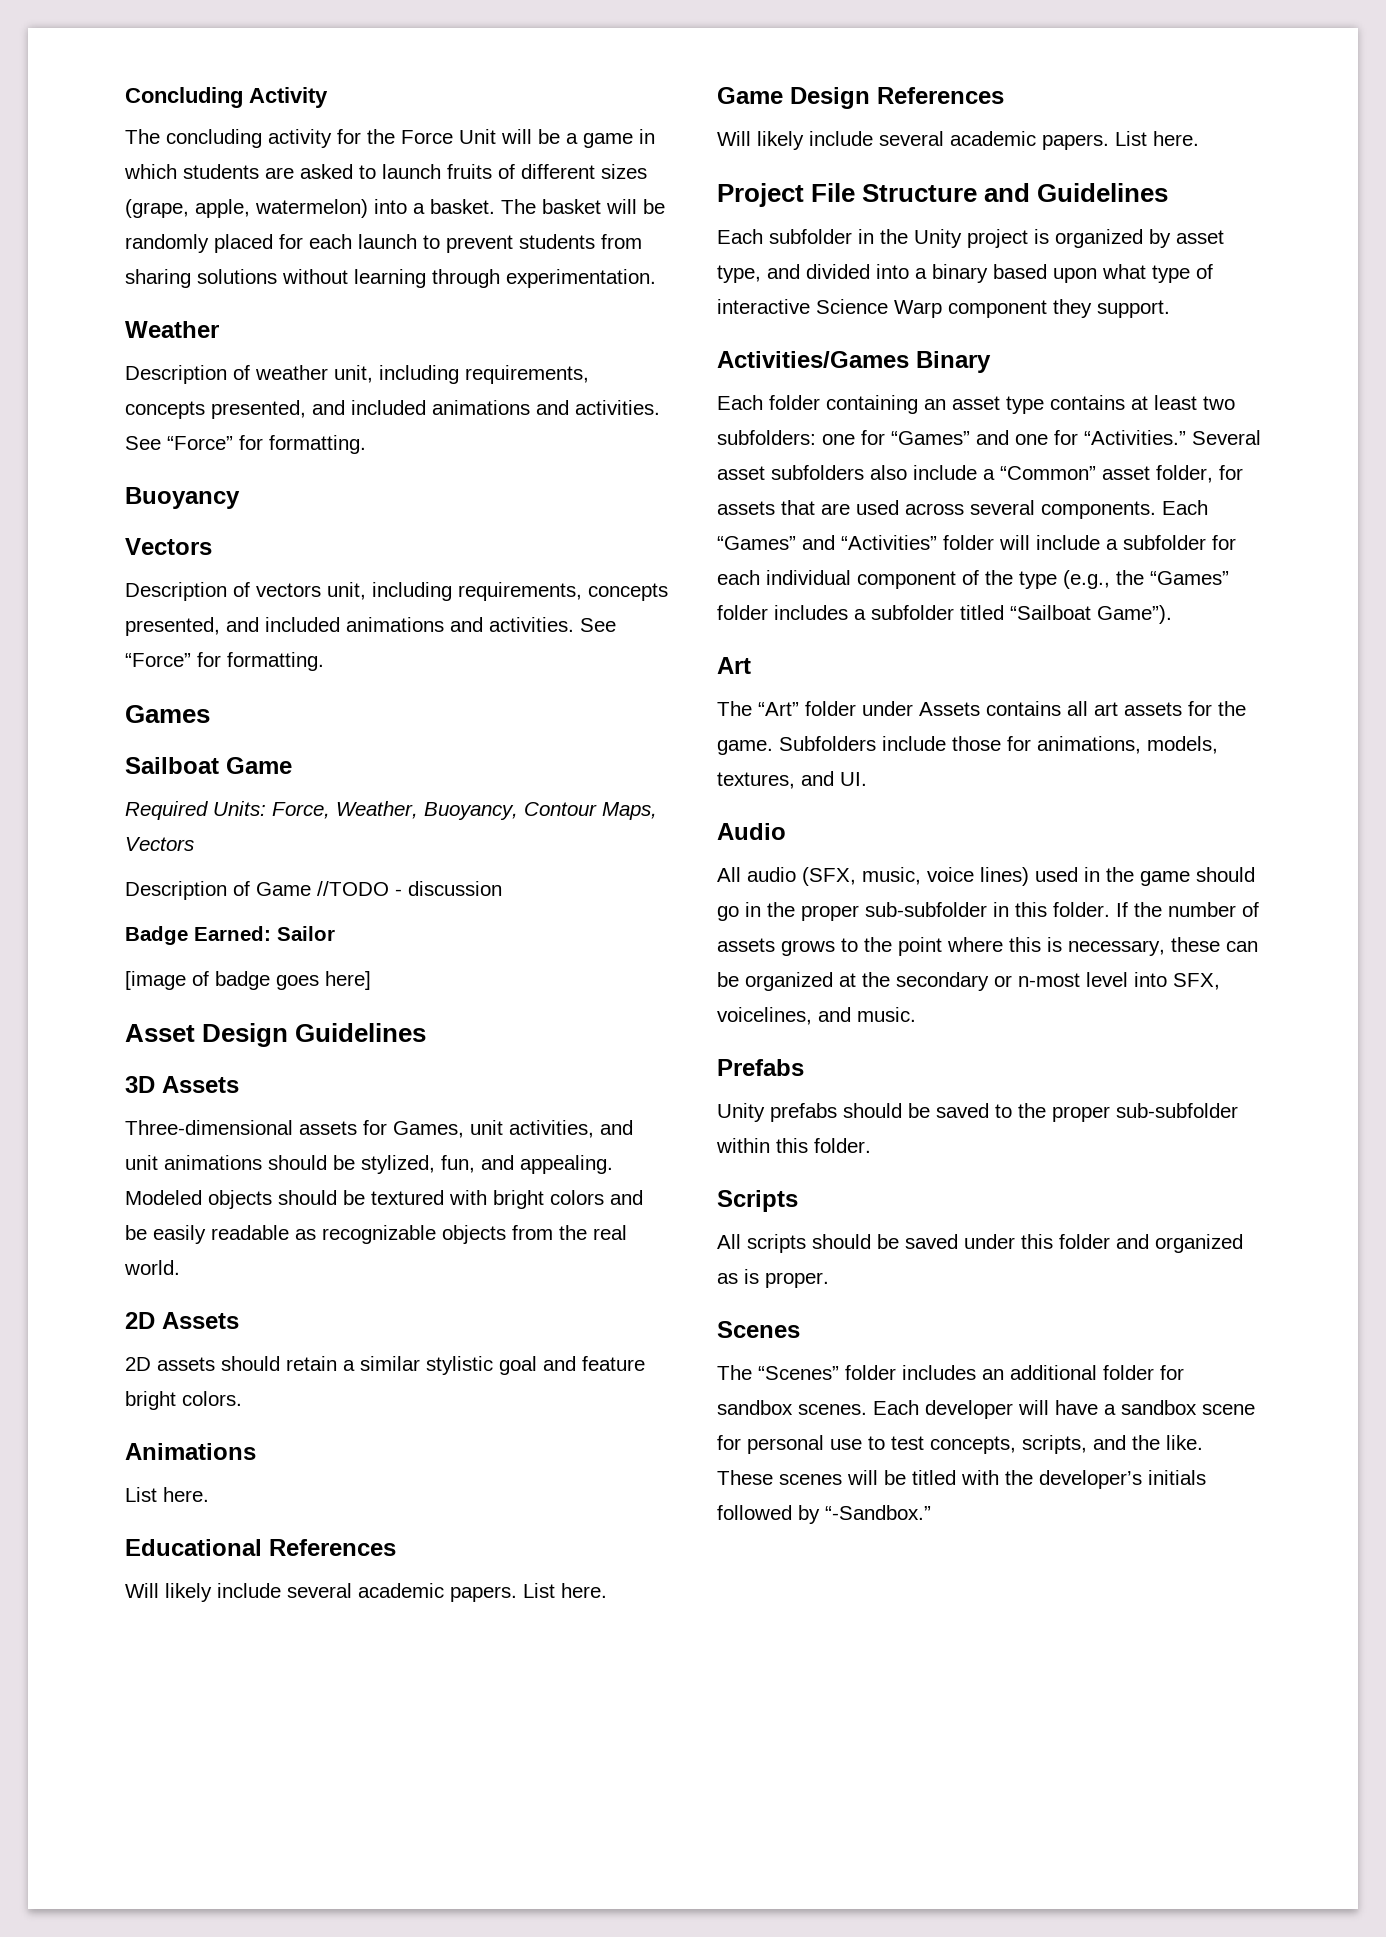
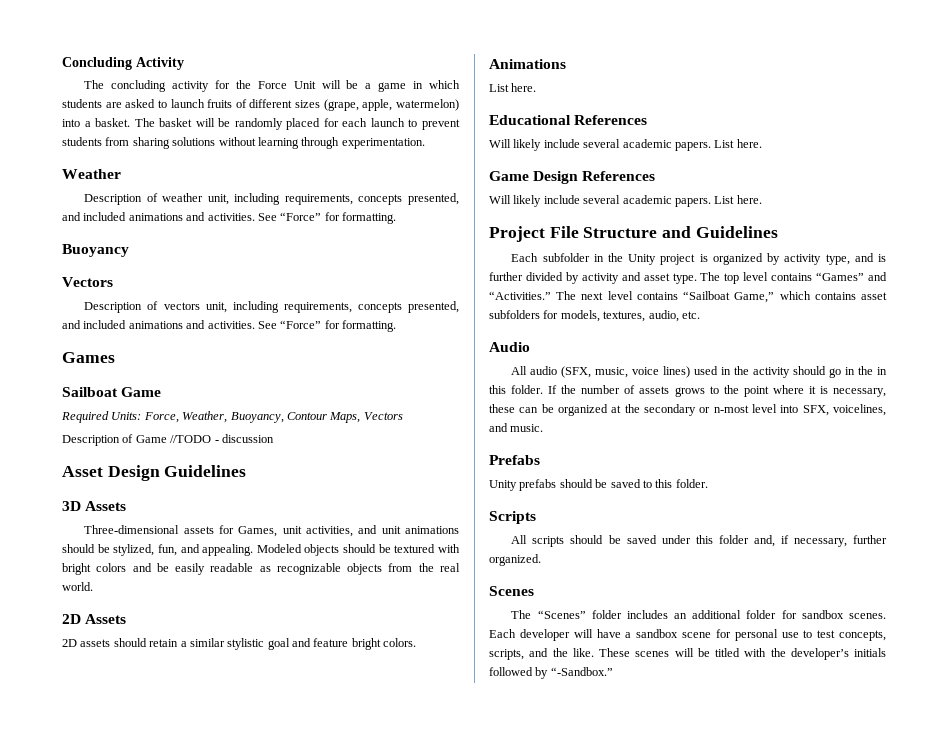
[125,926,335,945] [125,971,371,990] // Badge Earned: Sailor // [image of badge goes here] -> (274, 438) none
[1176,230,1224,244] asset -> [784,254,822,265] activity
[806,264,1213,283] [717,299,1170,318] [717,351,991,373] [717,395,1235,414] [717,430,1261,445] [717,465,1243,483] [717,500,1208,519] [717,535,1236,550] [717,570,1229,589] [717,605,1172,624] [717,657,751,674] [717,701,1246,716] [717,736,1218,755] [717,771,867,789] divided into a binary based upon what type of interactive Science Warp component they support. // Activities/Games Binary // Each folder containing an asset type contains at least two subfolders: one for “Games” and one for “Activities.” Several asset subfolders also include a “Common” asset folder, for assets that are used across several components. Each “Games” and “Activities” folder will include a subfolder for each individual component of the type (e.g., the “Games” folder includes a subfolder titled “Sailboat Game”). // Art // The “Art” folder under Assets contains all art assets for the game. Subfolders include those for animations, models, textures, and UI. -> [878,254,886,262] [489,272,887,284] [489,291,887,303] [489,310,700,322] is further divided by activity and asset type. The top level contains “Games” and “Activities.” The next level contains “Sailboat Game,” which contains asset subfolders for models, textures, audio, etc.
[1140,871,1190,886] game -> [753,367,791,378] activity
[801,902,987,921] proper sub-subfolder -> (874, 370) none
[1009,937,1041,952] this -> [808,386,816,394] it
[1018,1103,1238,1122] [716,1138,770,1153] the proper sub-subfolder within -> (652, 484) none
[1116,1234,1243,1253] [717,1269,829,1288] and organized as is proper. -> [753,535,887,547] [489,554,541,566] and, if necessary, further organized.

